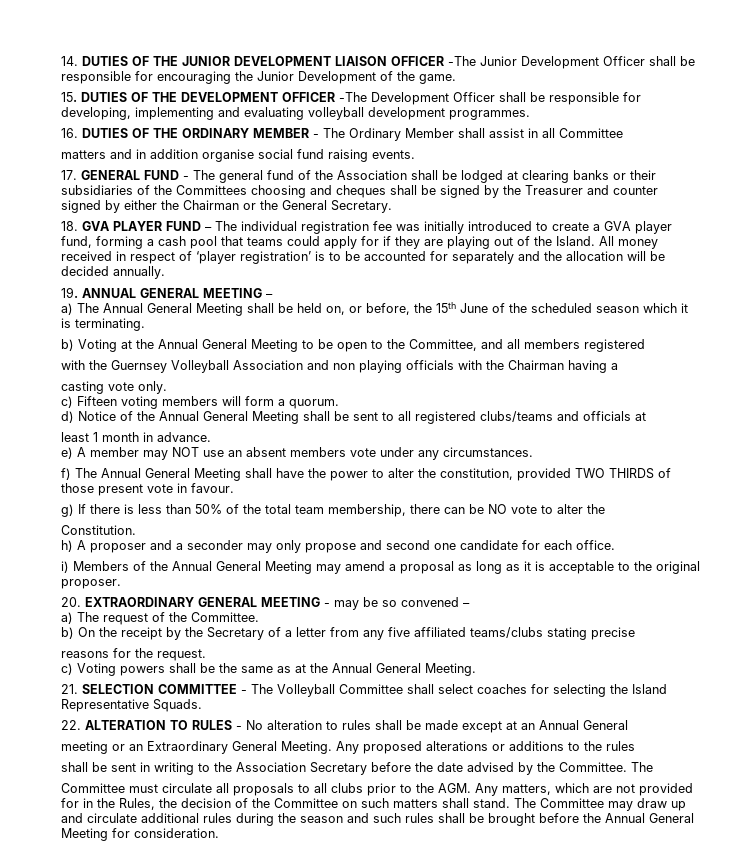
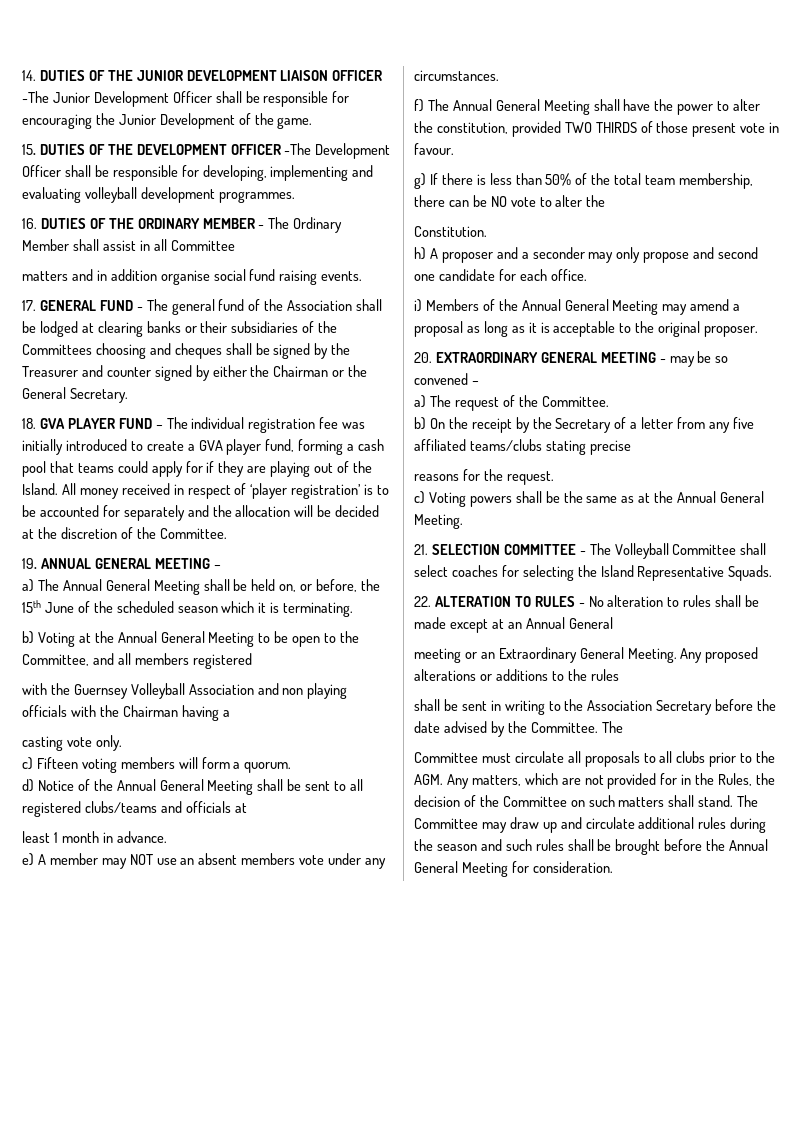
[113,266,165,279] annually. -> [22,527,227,539] at the discretion of the Committee.

